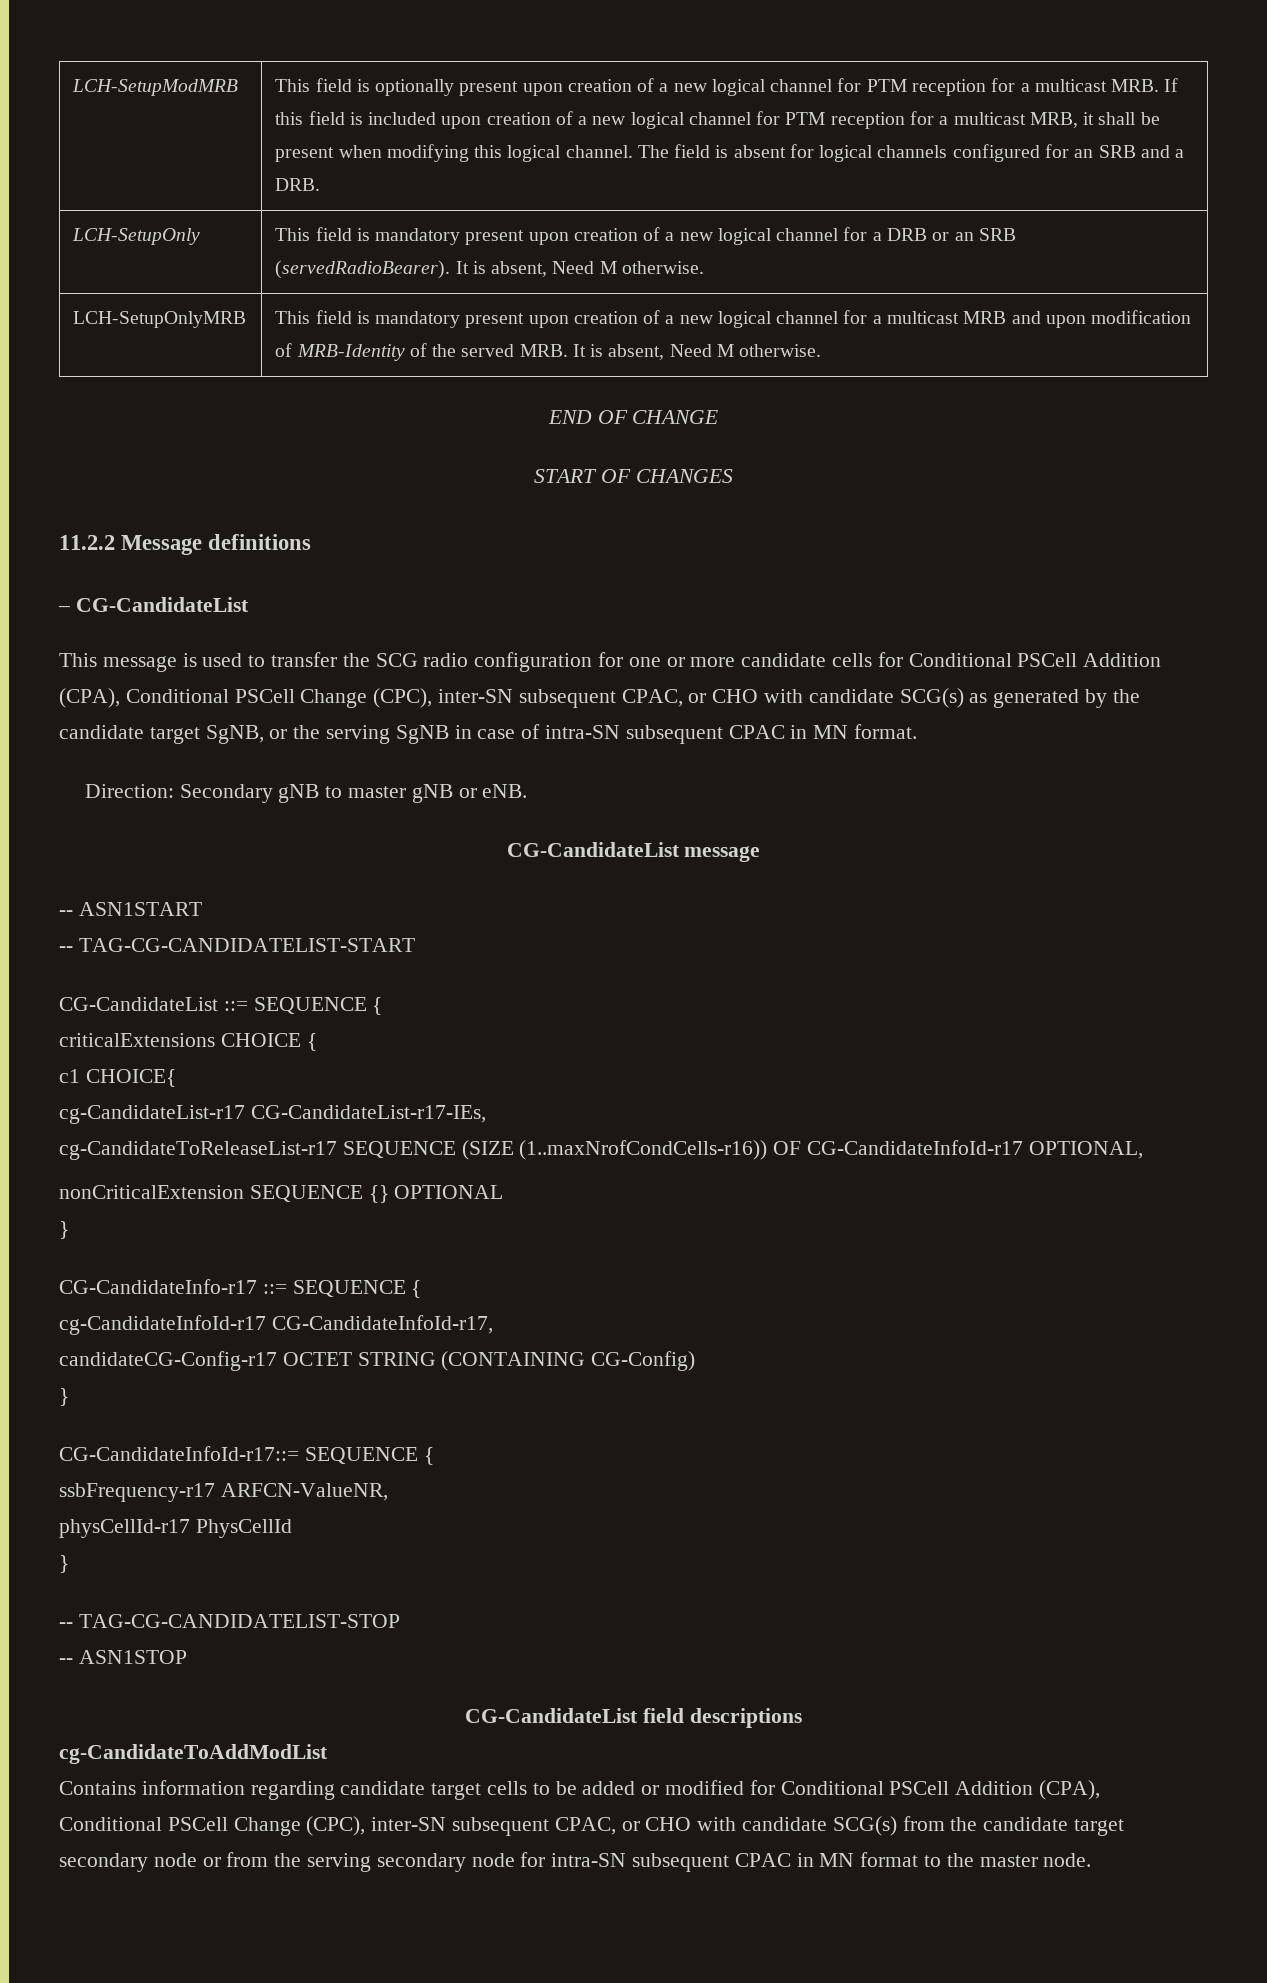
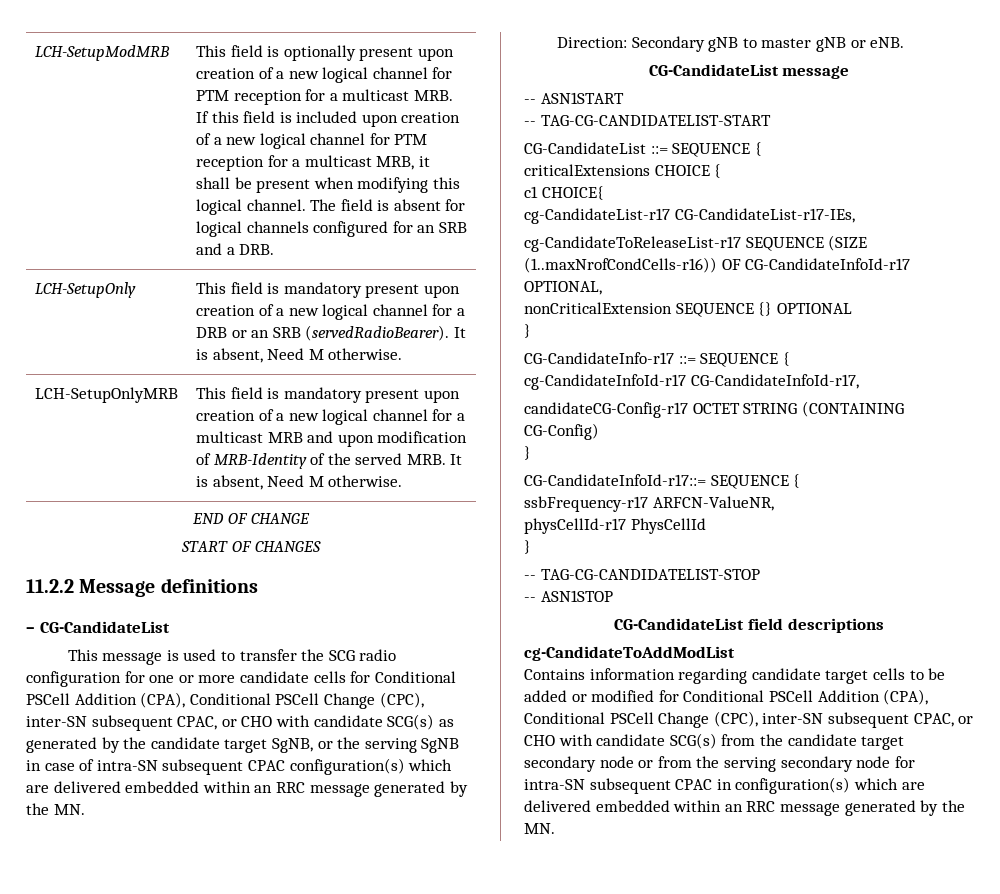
[790,724,918,739] in MN format. -> [289,758,453,775] [26,781,468,797] [26,803,85,815] configuration(s) which are delivered embedded within an RRC message generated by the MN.
[819,1852,1092,1867] MN format to the master node. -> [735,777,925,794] [524,800,965,816] [524,823,555,834] configuration(s) which are delivered embedded within an RRC message generated by the MN.

